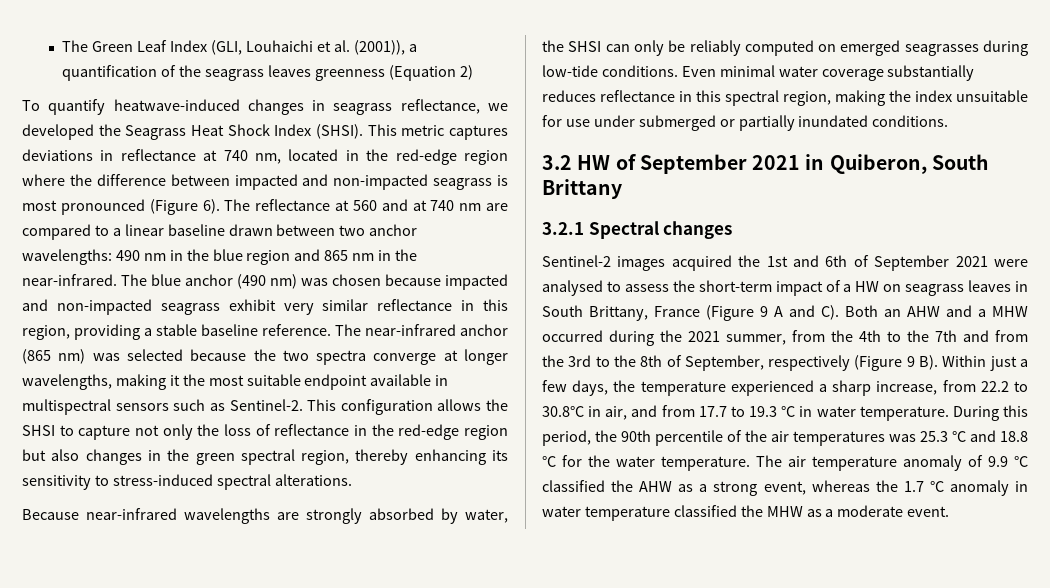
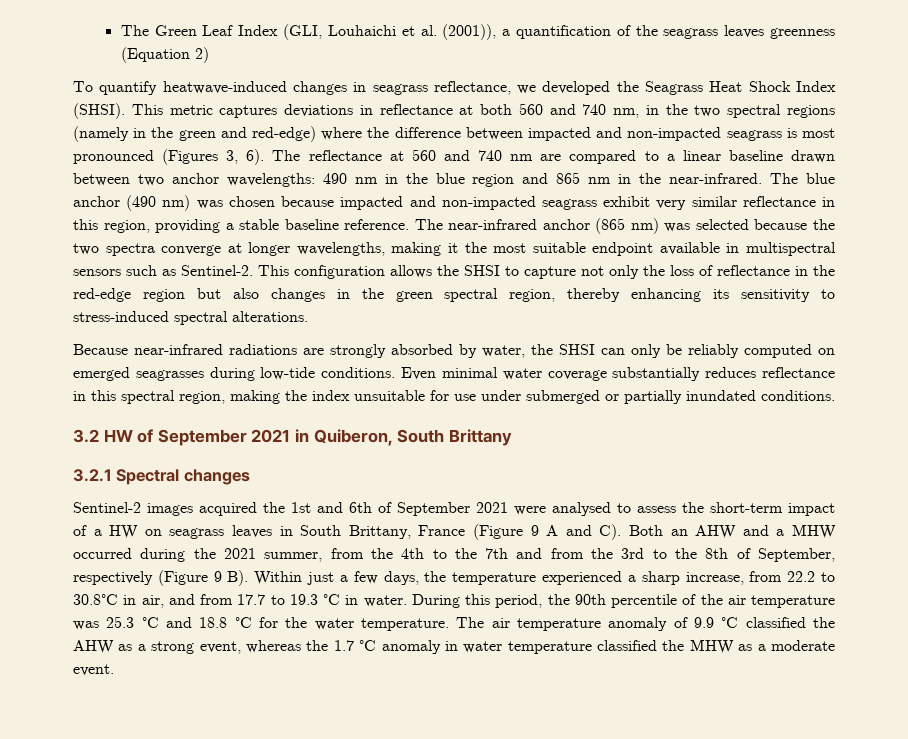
(218, 155) none -> [480,103,576,115] both 560 and
[288,149,508,165] located in the red-edge region -> [645,104,835,118] [73,126,316,142] in the two spectral regions (namely in the green and red-edge)
[149,199,198,215] (Figure -> [162,149,239,165] (Figures 3,
[412,200,427,211] at -> (470, 155) none
[184,508,270,524] wavelengths -> [229,344,297,355] radiations
[816,406,949,421] water temperature. -> [363,595,407,607] water.
[793,431,885,446] temperatures -> [751,595,835,608] temperature

